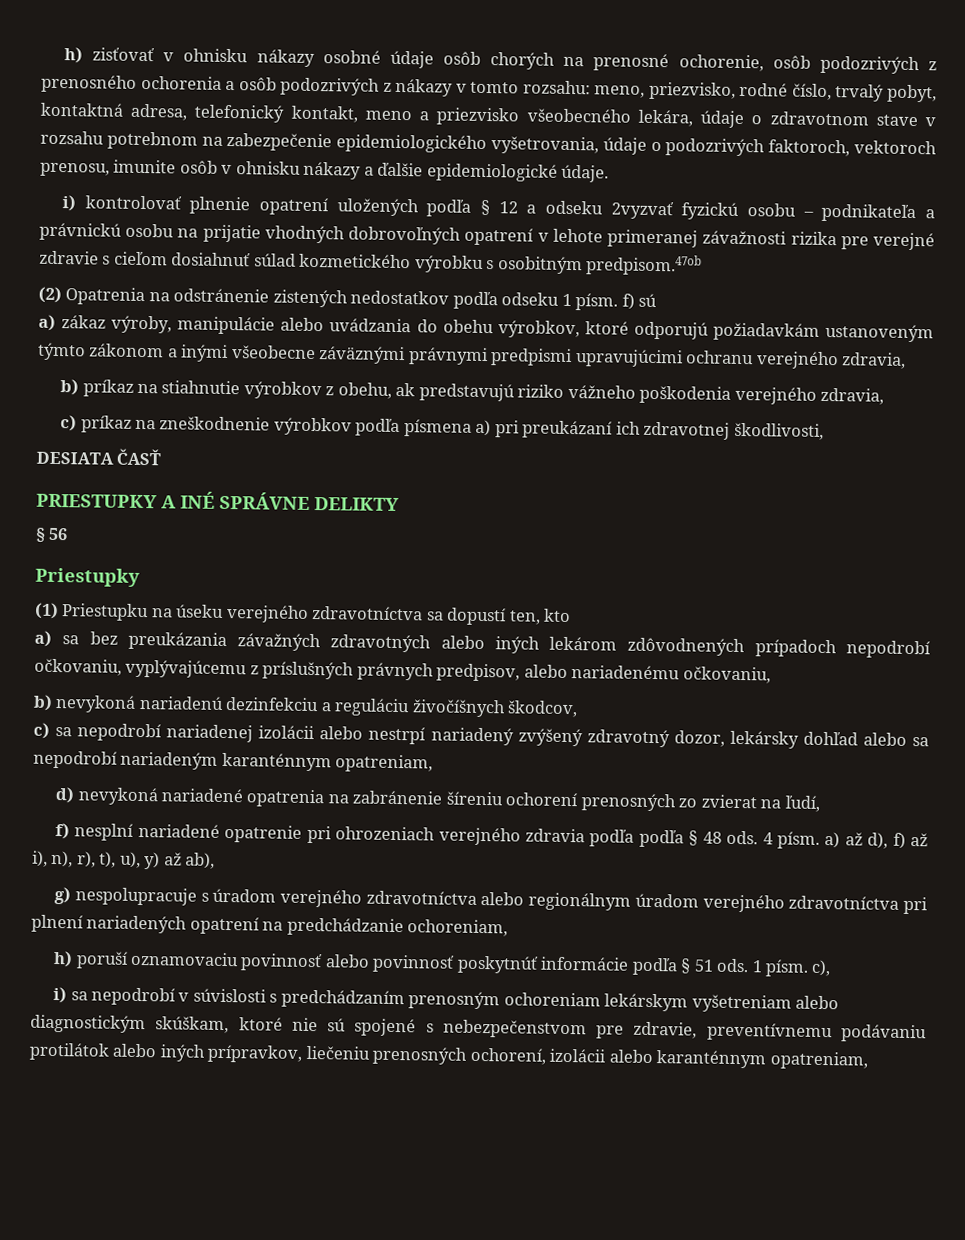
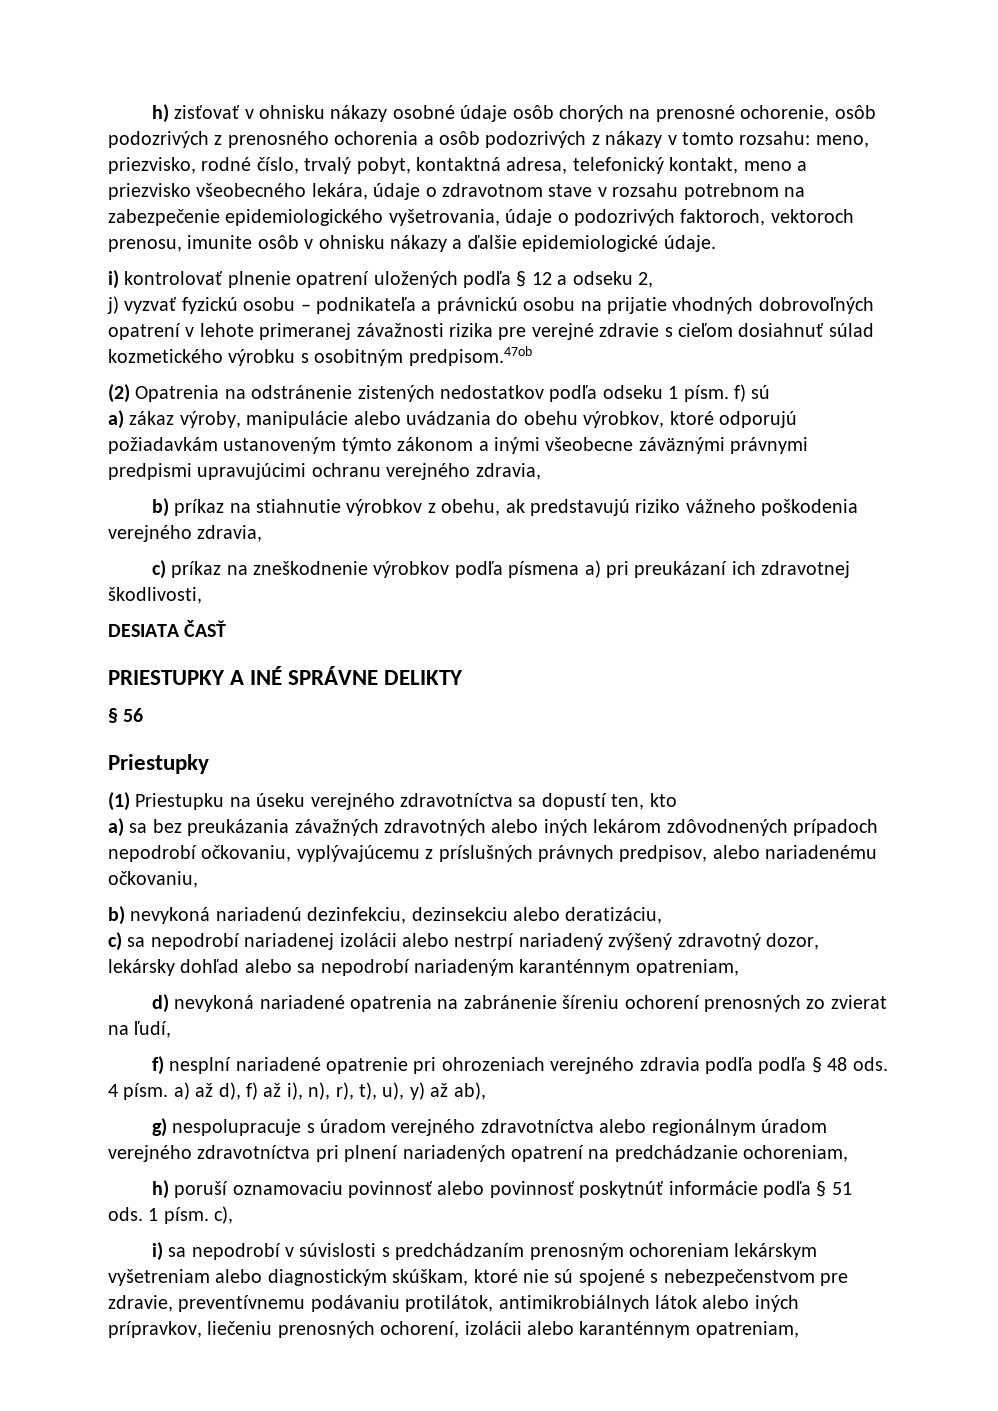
[610,201,674,220] 2vyzvať -> [637,272,653,288] [107,296,178,314] 2, // j) vyzvať
[225,697,579,718] dezinfekciu a reguláciu živočíšnych škodcov, -> [307,907,663,924] dezinfekciu, dezinsekciu alebo deratizáciu,
[29,1042,110,1061] protilátok -> [405,1295,697,1312] protilátok, antimikrobiálnych látok

